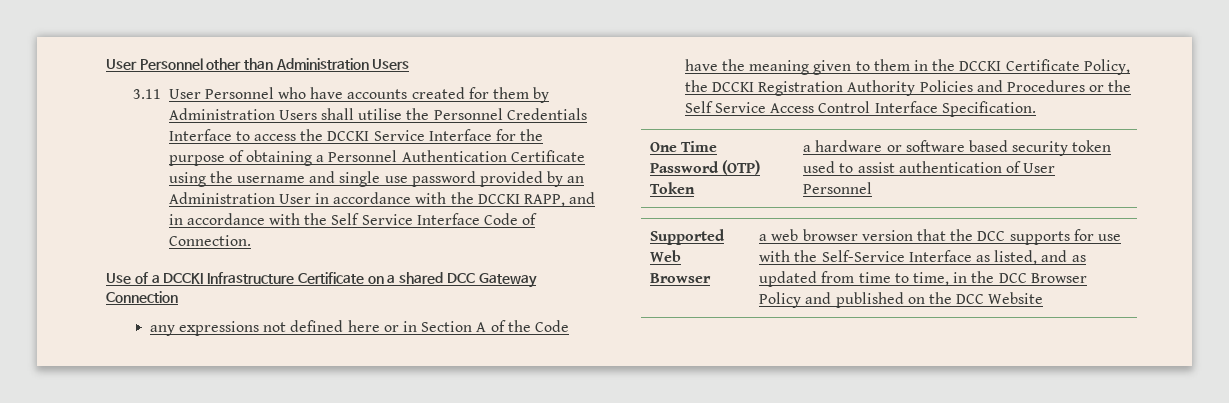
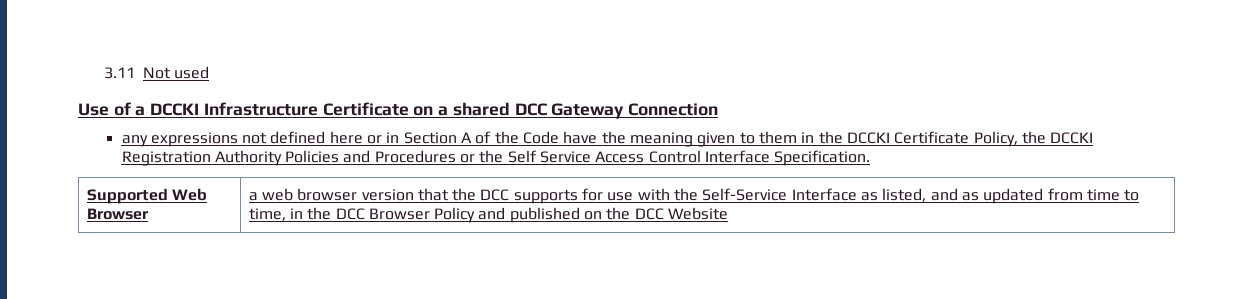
[106,58,410,70] [132,87,550,103] [168,108,587,120] [168,129,544,141] [168,150,585,166] [168,171,585,187] [168,192,596,207] [168,213,538,225] [168,235,251,246] User Personnel other than Administration Users // 3.11 User Personnel who have accounts created for them by Administration Users shall utilise the Personnel Credentials Interface to access the DCCKI Service Interface for the purpose of obtaining a Personnel Authentication Certificate using the username and single use password provided by an Administration User in accordance with the DCCKI RAPP, and in accordance with the Self Service Interface Code of Connection. -> [103,66,210,79] 3.11 Not used
[650,141,718,152] [650,160,761,175] [650,182,696,194] [803,140,1112,156] [803,161,1056,173] [803,182,873,194] // One Time Password (OTP) Token | a hardware or software based security token used to assist authentication of User Personnel -> (871, 158) none

